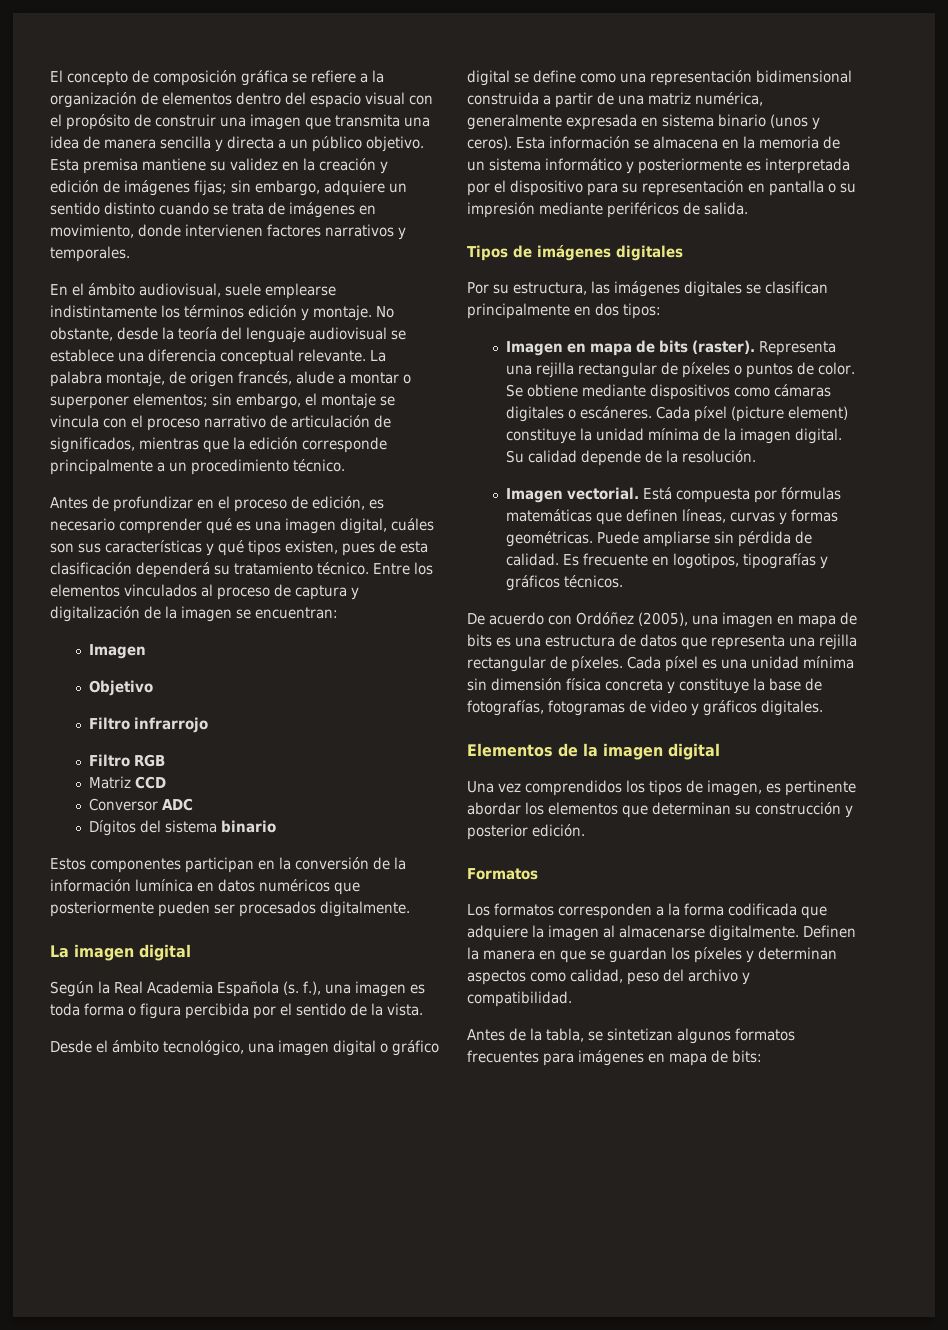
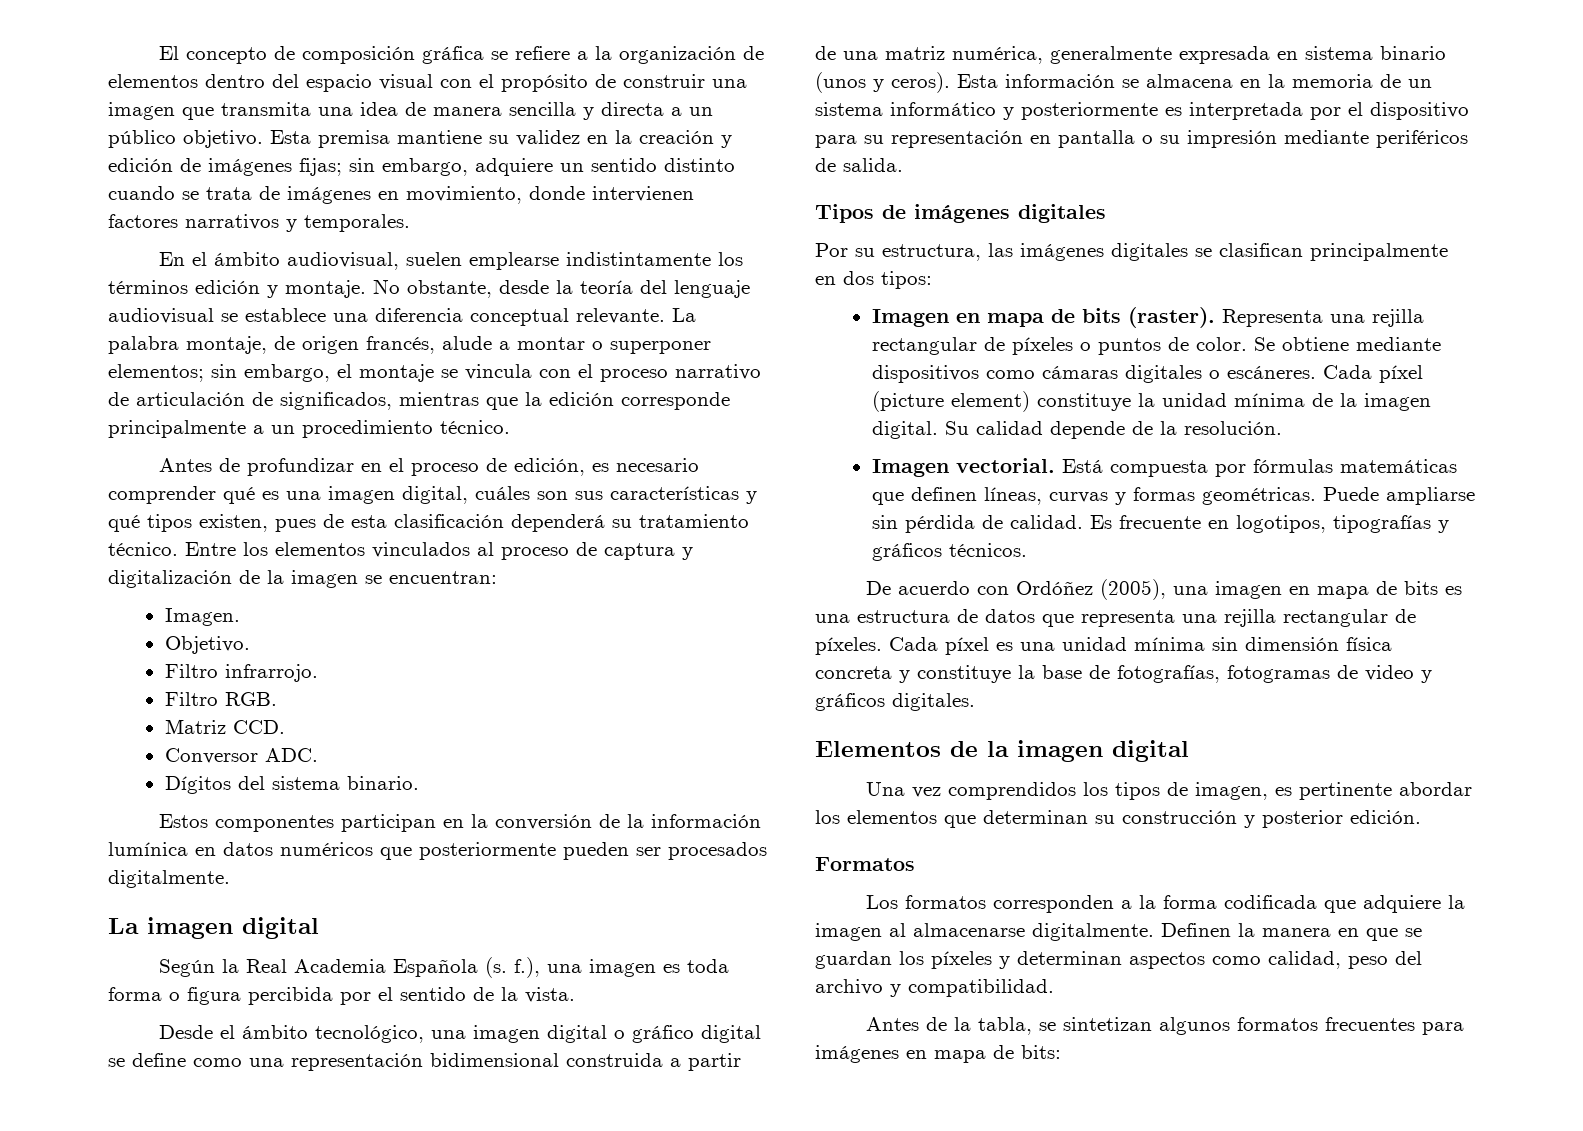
[225,283,261,296] suele -> [405,252,462,266] suelen
[88,644,146,659] [88,680,153,696] [88,717,208,733] [88,754,165,767] Imagen // Objetivo // Filtro infrarrojo // Filtro RGB -> [164,608,240,626] [164,636,250,654] [164,664,318,682] [164,692,277,706] Imagen. // Objetivo. // Filtro infrarrojo. // Filtro RGB.
[134,776,166,789] CCD -> [232,720,285,734] CCD.
[161,798,193,811] ADC -> [264,748,318,762] ADC.
[220,820,276,833] binario -> [346,776,419,790] binario.

